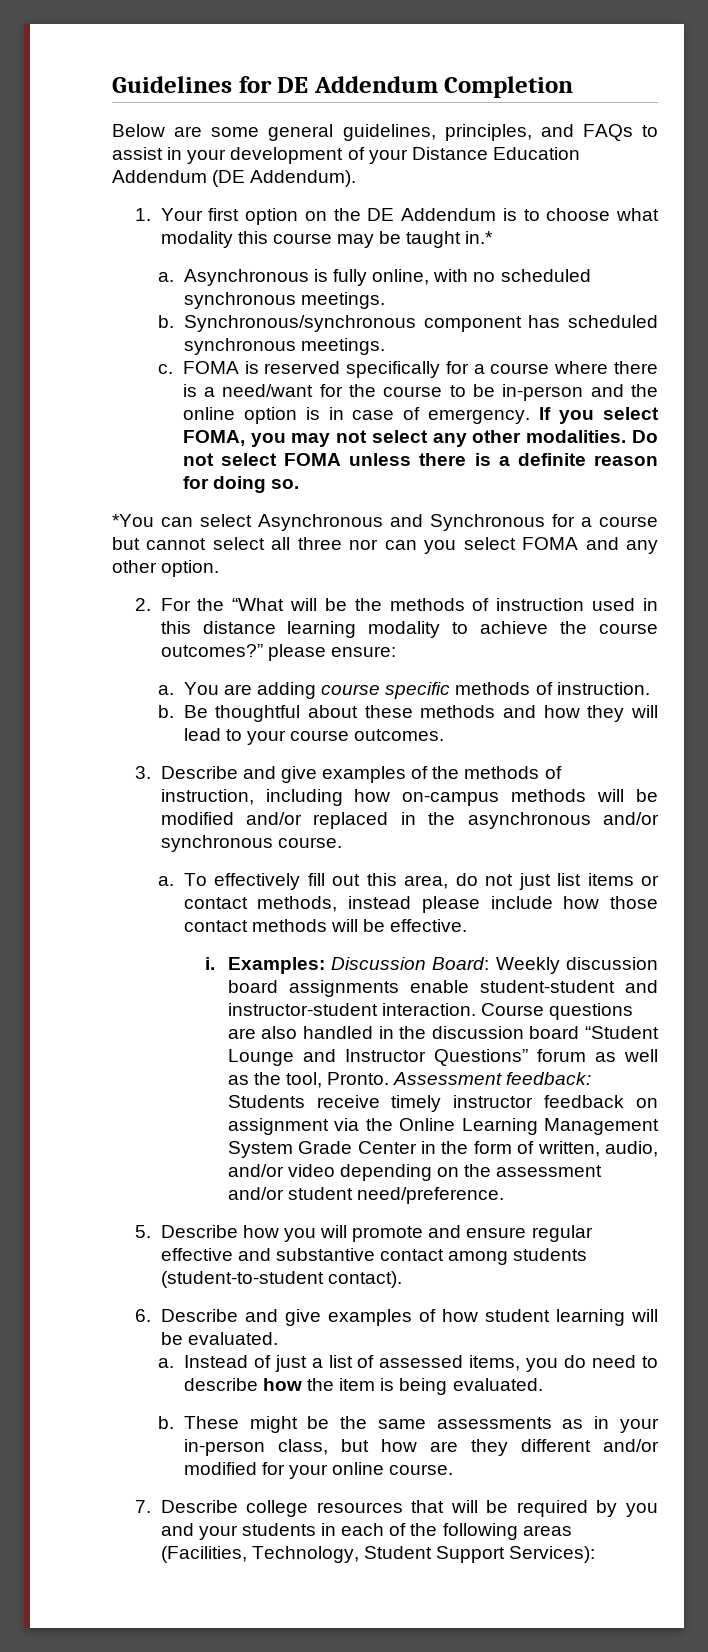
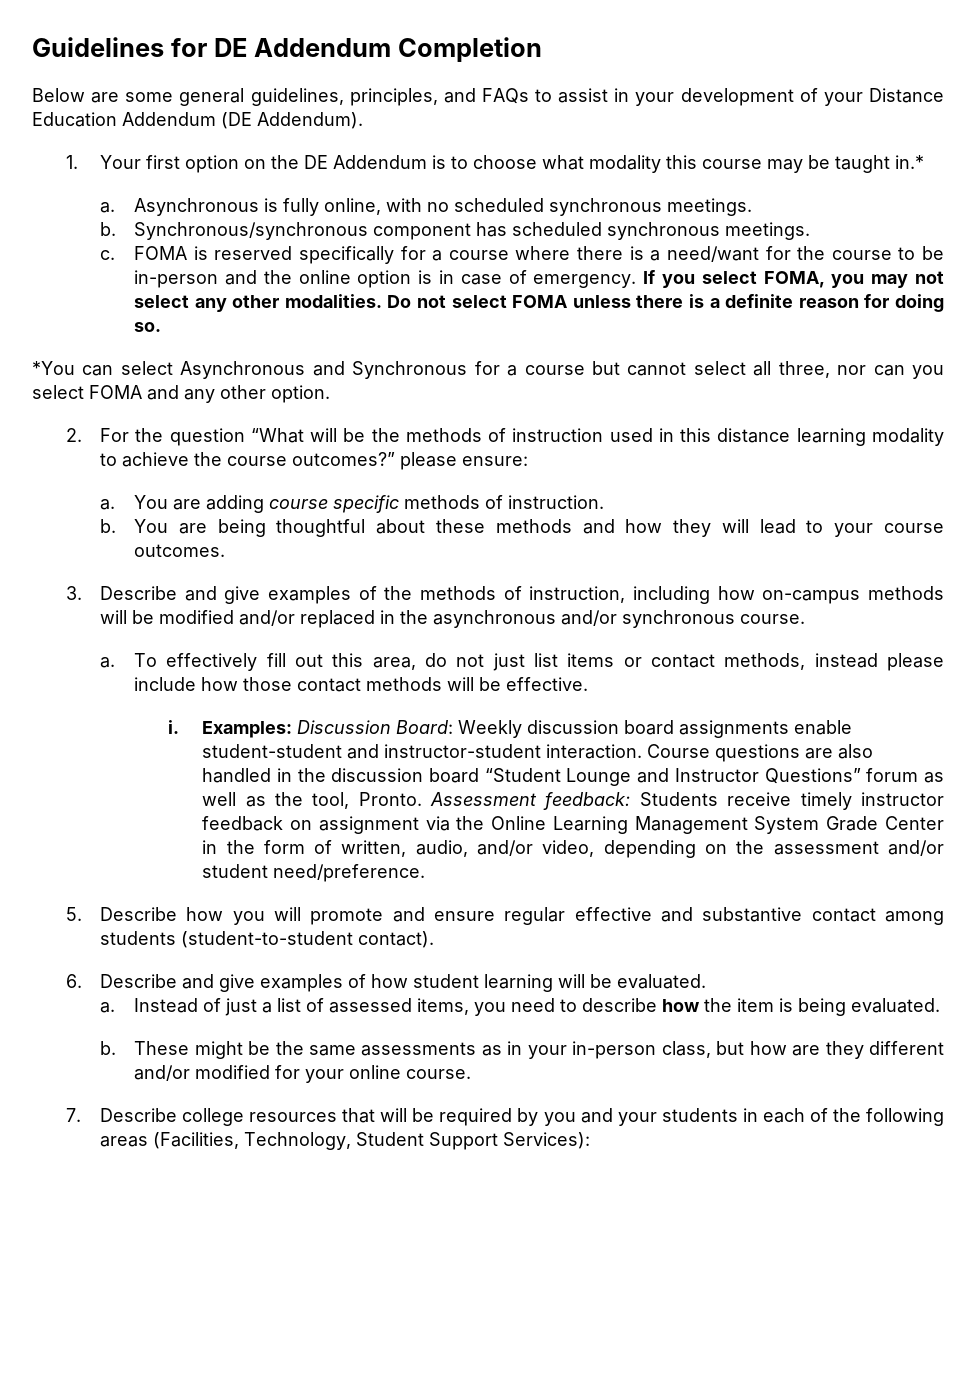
[297,537,342,550] three -> [778,361,830,378] three,
(225, 604) none -> [169,428,245,446] question
[183,705,208,718] Be -> [134,519,266,537] You are being
[287,1164,335,1177] video -> [542,840,595,857] video,
[564,1355,587,1368] do -> (507, 1009) none

